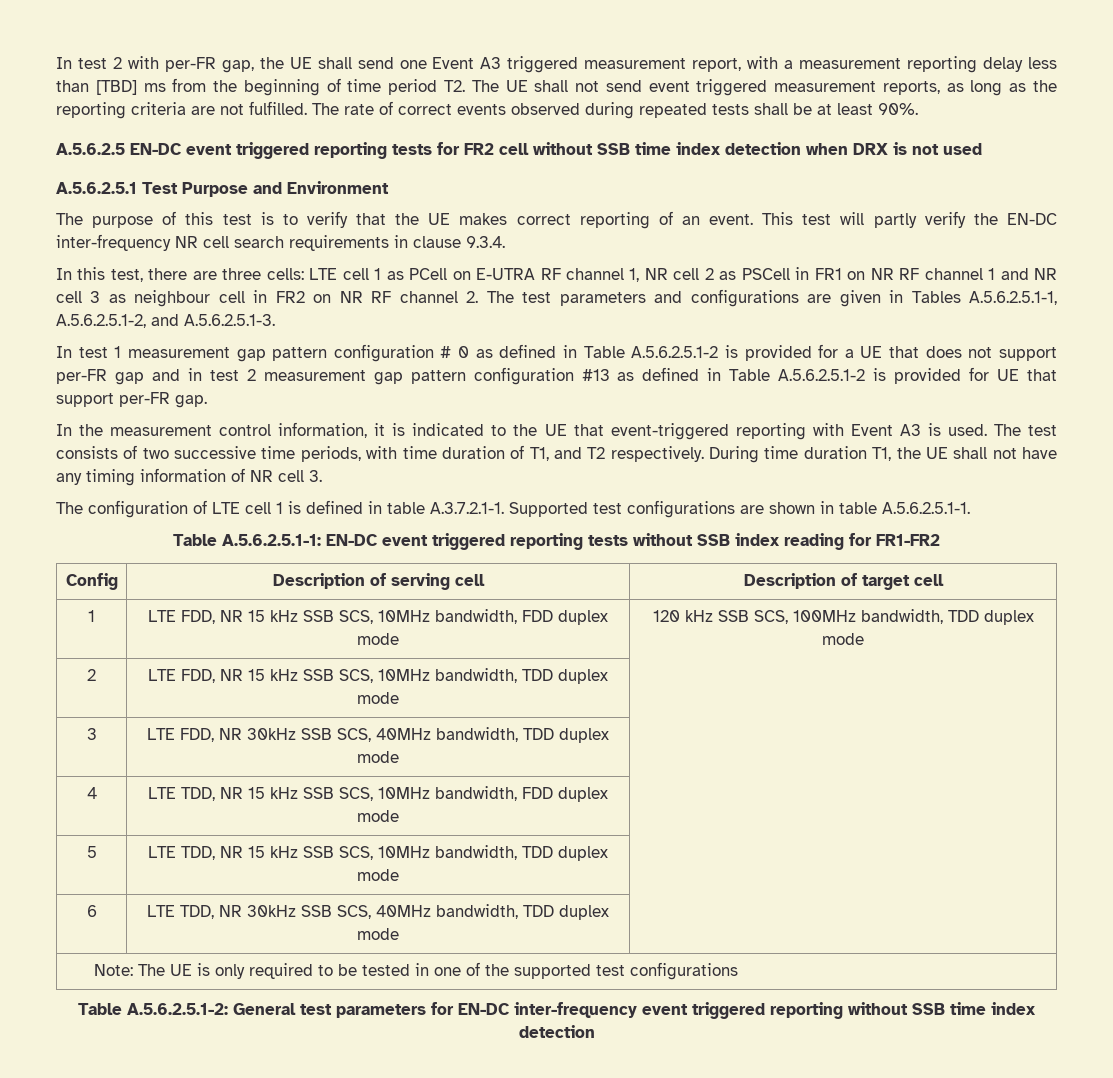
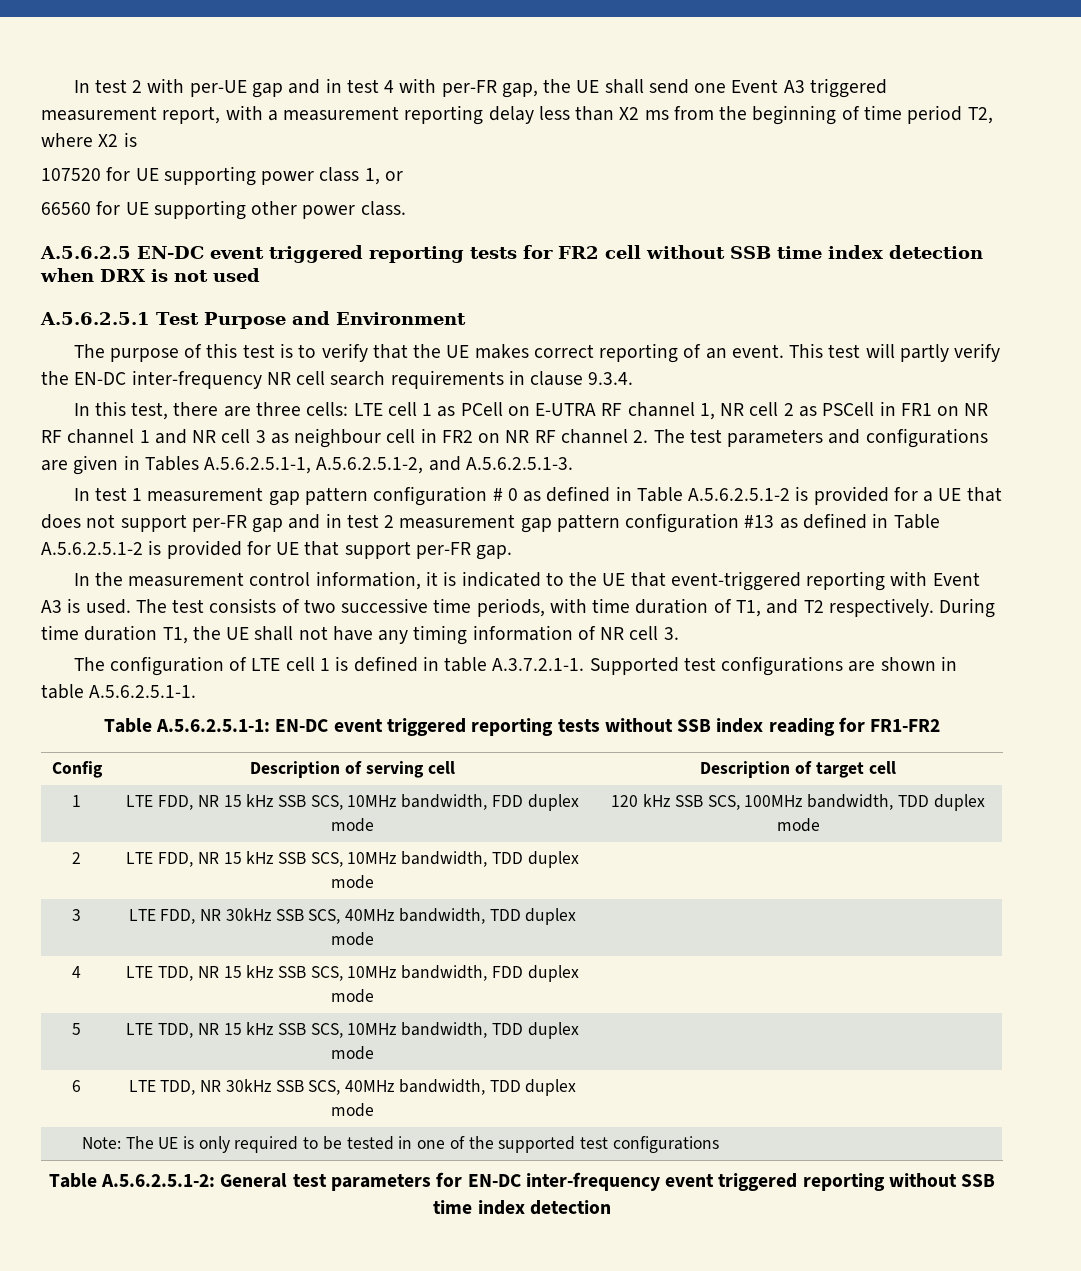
(159, 62) none -> [189,78,437,98] per-UE gap and in test 4 with
[95,80,137,95] [TBD] -> [619,107,640,120] X2
[443,79,1057,96] [56,101,918,119] T2. The UE shall not send event triggered measurement reports, as long as the reporting criteria are not fulfilled. The rate of correct events observed during repeated tests shall be at least 90%. -> [967,107,993,124] [41,132,137,147] [41,166,403,186] [41,200,406,220] T2, where X2 is // 107520 for UE supporting power class 1, or // 66560 for UE supporting other power class.

